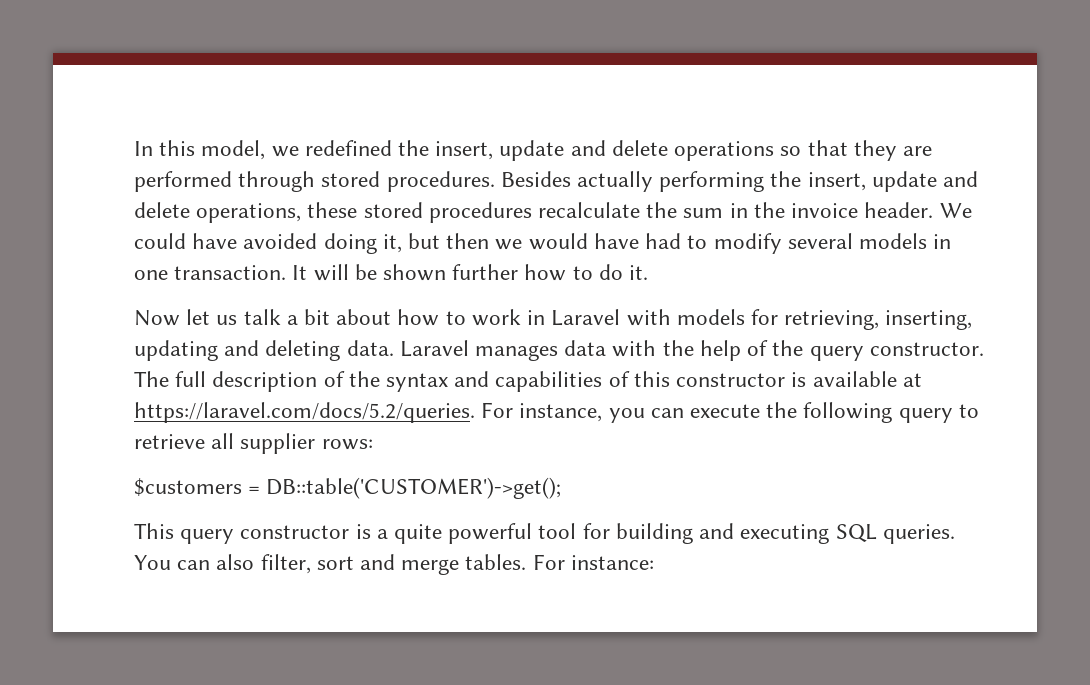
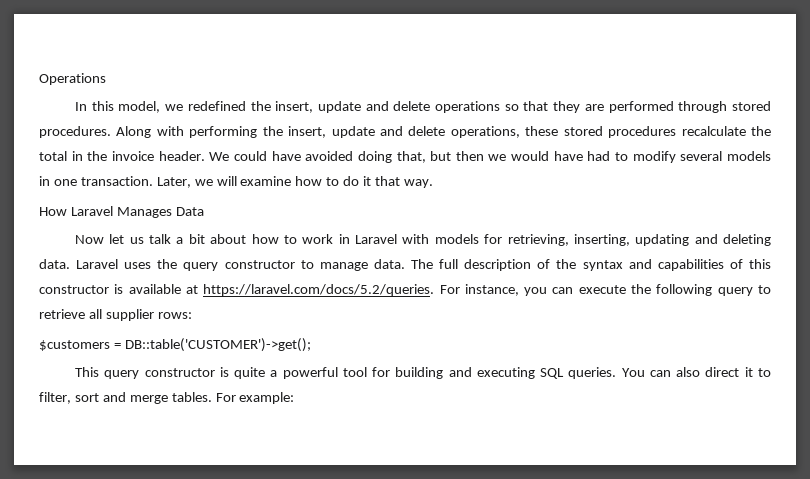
(134, 148) none -> [39,73,106,85] Operations //
[500,171,654,192] Besides actually -> [116,126,184,138] Along with
[683,208,724,218] sum -> [39,151,67,161] total
[382,234,402,253] it, -> [396,151,426,163] that,
[292,264,649,281] It will be shown further how to do it. -> [156,176,433,188] [39,206,204,218] Later, we will examine how to do it that way. // How Laravel Manages Data
[475,340,984,361] manages data with the help of the query constructor. -> [124,259,405,271] uses the query constructor to manage data.
[376,524,443,544] a quite -> [234,367,278,379] quite a
(255, 562) none -> [705,367,772,377] direct it to
[570,555,654,570] instance: -> [239,392,295,404] example:

